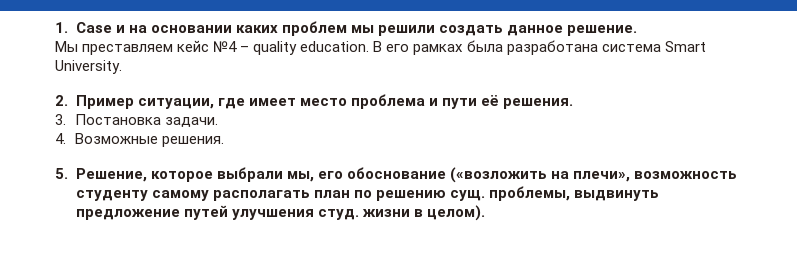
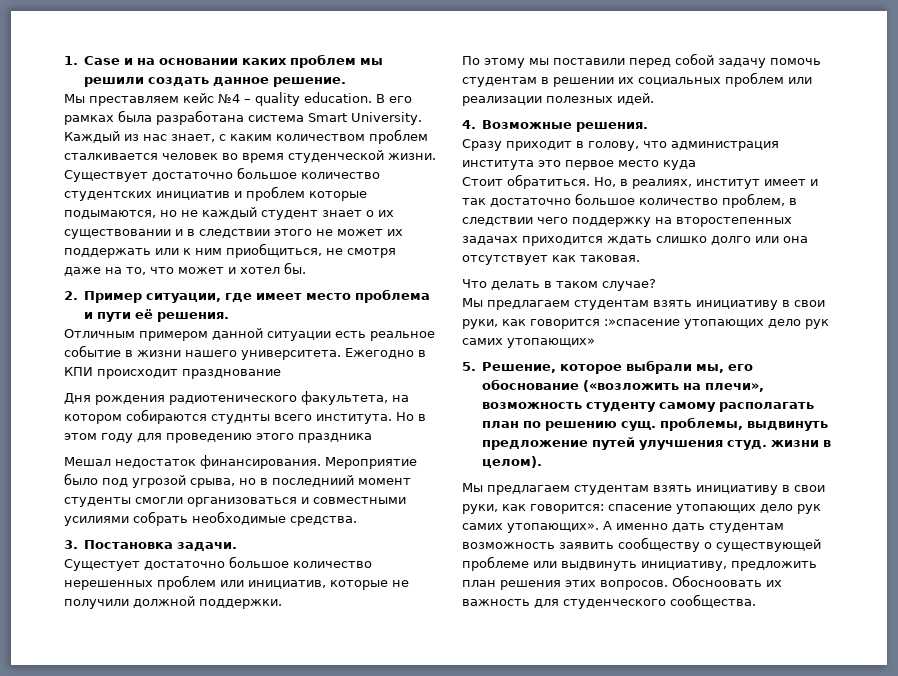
(122, 67) none -> [64,129,428,144] [64,150,436,163] [64,167,380,182] [64,186,367,201] [64,207,394,220] [64,229,403,239] [64,243,396,258] [64,262,306,276] Каждый из нас знает, с каким количеством проблем сталкивается человек во время студенческой жизни. Существует достаточно большое количество студентских инициатив и проблем которые подымаются, но не каждый студент знает о их существовании и в следствии этого не может их поддержать или к ним приобщиться, не смотря даже на то, что может и хотел бы.
[55,114,219,127] [55,133,225,147] 3. Постановка задачи. // 4. Возможные решения. -> [64,328,435,341] [64,345,426,360] [64,367,281,379] [64,391,409,405] [64,409,426,424] [64,433,372,443] [64,455,417,469] [64,473,411,488] [64,497,406,507] [64,511,357,526] [64,540,238,551] [64,556,372,571] [64,575,409,590] [64,596,282,609] [462,53,821,68] [462,72,812,87] [462,93,654,106] [462,120,649,132] [462,139,779,151] [462,160,696,170] [462,174,818,189] [462,193,797,208] [462,217,792,227] [462,236,808,246] [462,255,640,265] [462,279,656,291] [462,298,825,310] [462,319,829,329] [462,338,595,348] Отличным примером данной ситуации есть реальное событие в жизни нашего университета. Ежегодно в КПИ происходит празднование // Дня рождения радиотенического факультета, на котором собираются студнты всего института. Но в этом году для проведению этого праздника // Мешал недостаток финансирования. Мероприятие было под угрозой срыва, но в последниий момент студенты смогли организоваться и совместными усилиями собрать необходимые средства. // 3. Постановка задачи. // Сущестует достаточно большое количество нерешенных проблем или инициатив, которые не получили должной поддержки. // По этому мы поставили перед собой задачу помочь студентам в решении их социальных проблем или реализации полезных идей. // 4. Возможные решения. // Сразу приходит в голову, что администрация института это первое место куда // Стоит обратиться. Но, в реалиях, институт имеет и так достаточно большое количество проблем, в следствии чего поддержку на второстепенных задачах приходится ждать слишко долго или она отсутствует как таковая. // Что делать в таком случае? // Мы предлагаем студентам взять инициативу в свои руки, как говорится :»спасение утопающих дело рук самих утопающих»
(485, 213) none -> [462,483,825,495] [462,504,821,514] [462,521,784,533] [462,537,821,552] [462,556,817,571] [462,575,782,590] [462,594,756,609] // Мы предлагаем студентам взять инициативу в свои руки, как говорится: спасение утопающих дело рук самих утопающих». А именно дать студентам возможность заявить сообществу о существующей проблеме или выдвинуть инициативу, предложить план решения этих вопросов. Обосноовать их важность для студенческого сообщества.

